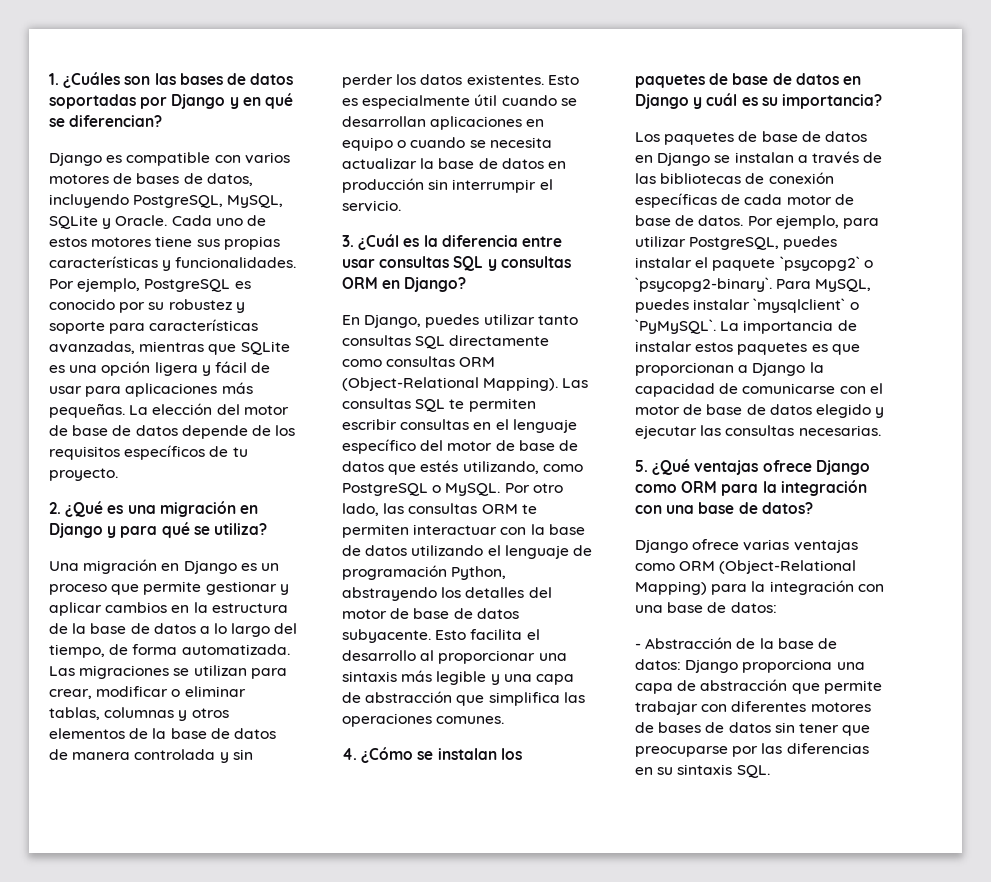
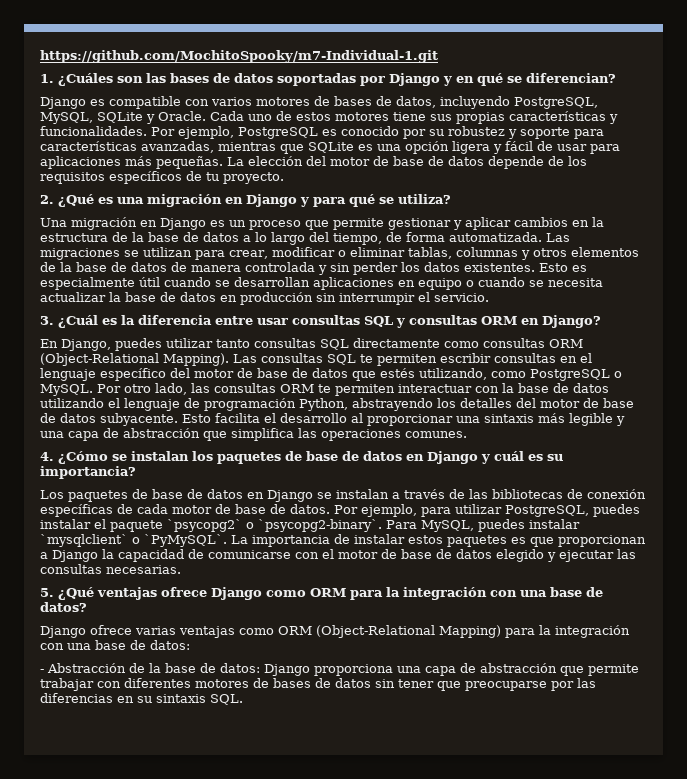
(49, 79) none -> [40,50,438,63] https://github.com/MochitoSpooky/m7-Individual-1.git //

